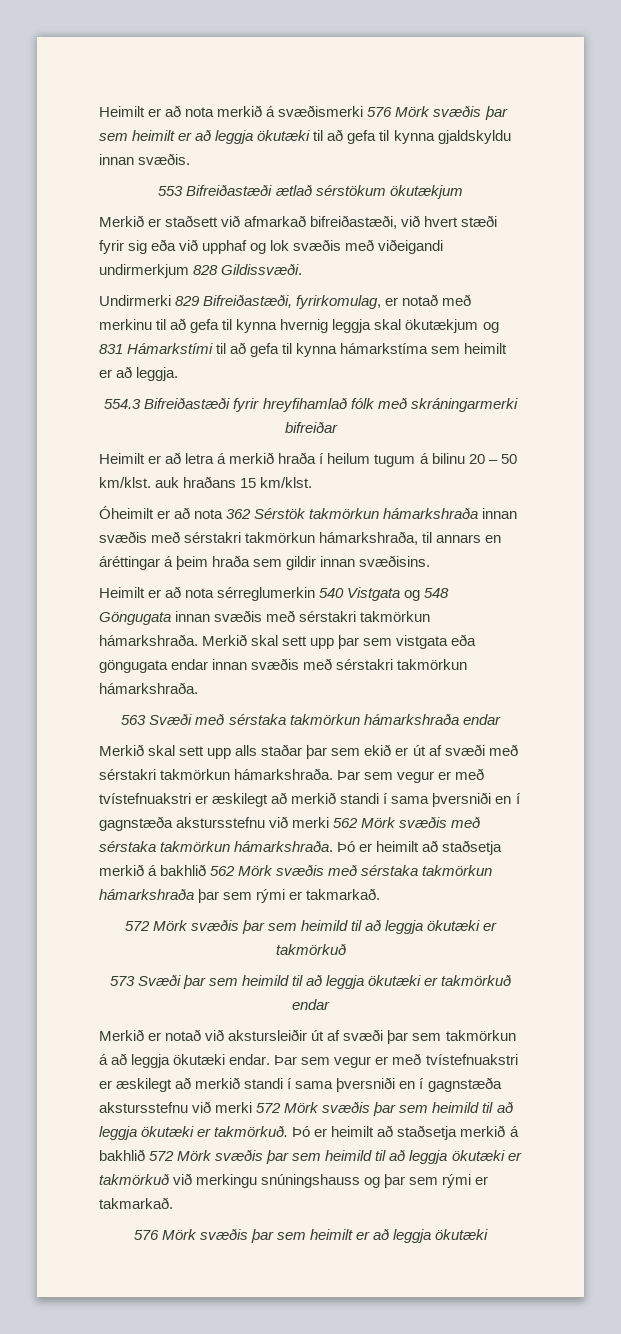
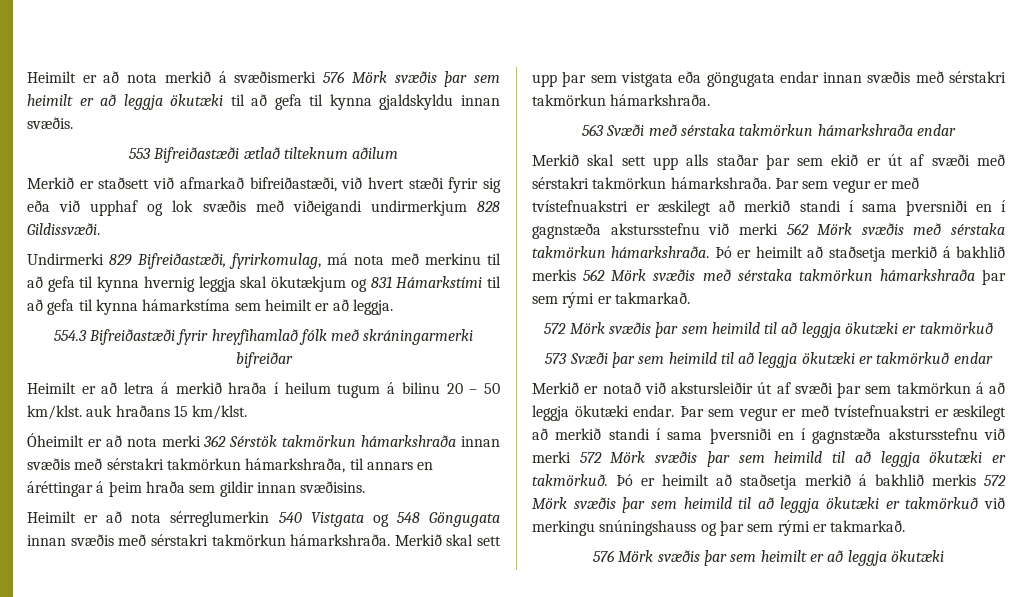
[315,185,463,199] sérstökum ökutækjum -> [283,147,399,159] tilteknum aðilum
[385,294,439,306] er notað -> [327,253,385,265] má nota
(224, 514) none -> [161,435,201,447] merki
(207, 870) none -> [532,269,576,281] merkis
(145, 1155) none -> [932,474,976,486] merkis

